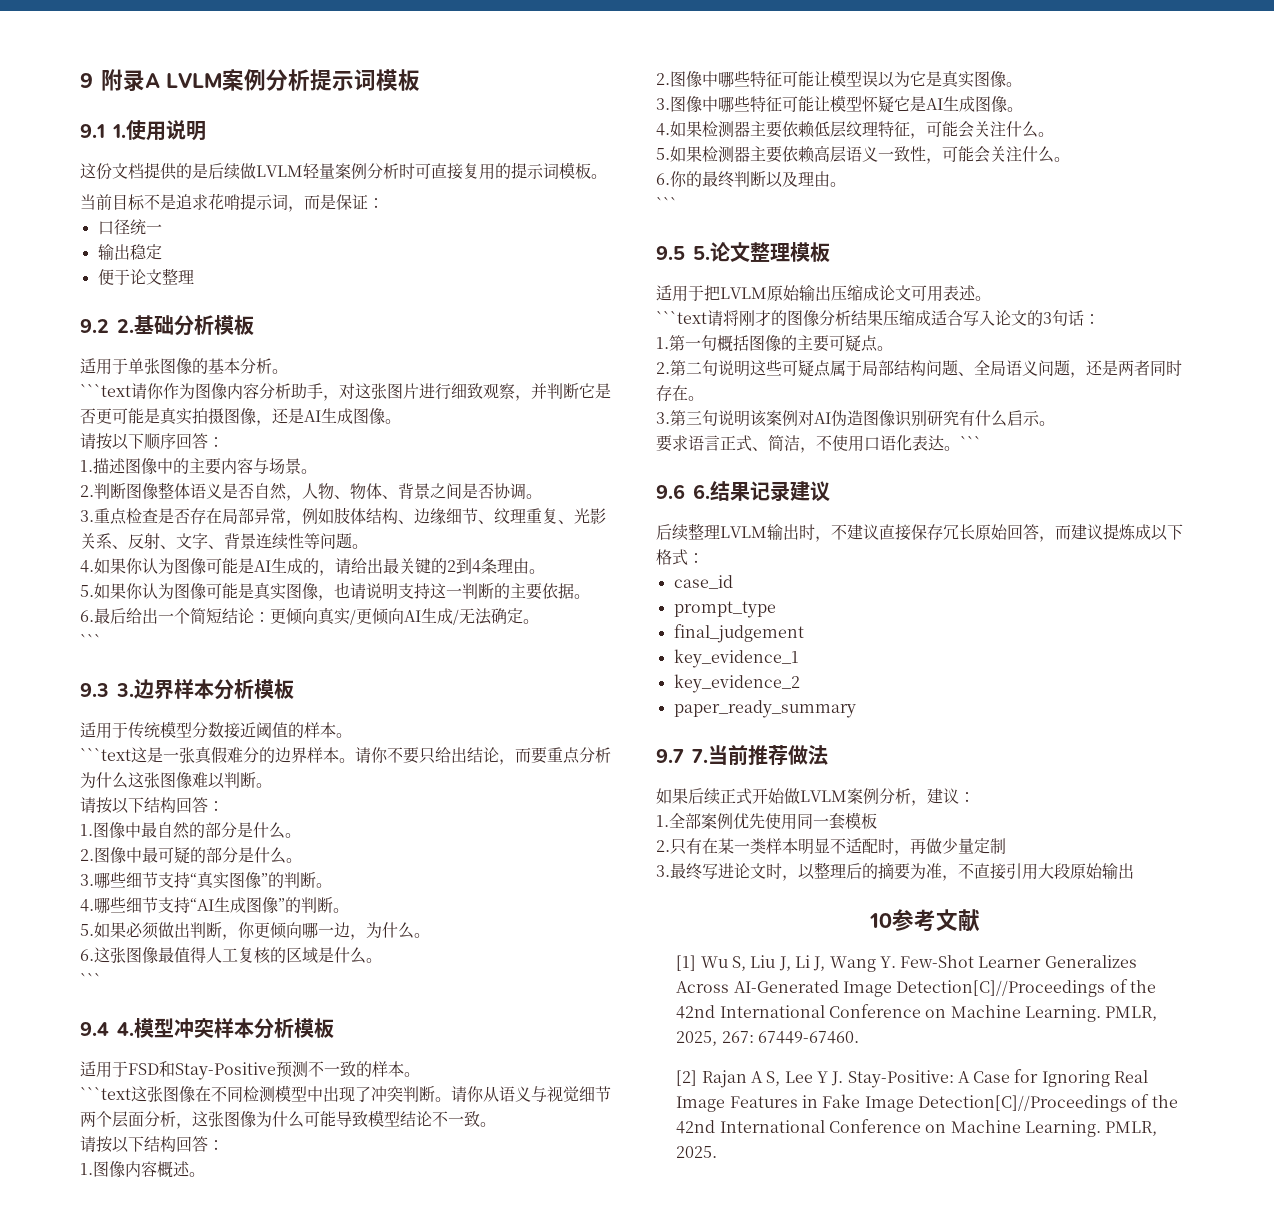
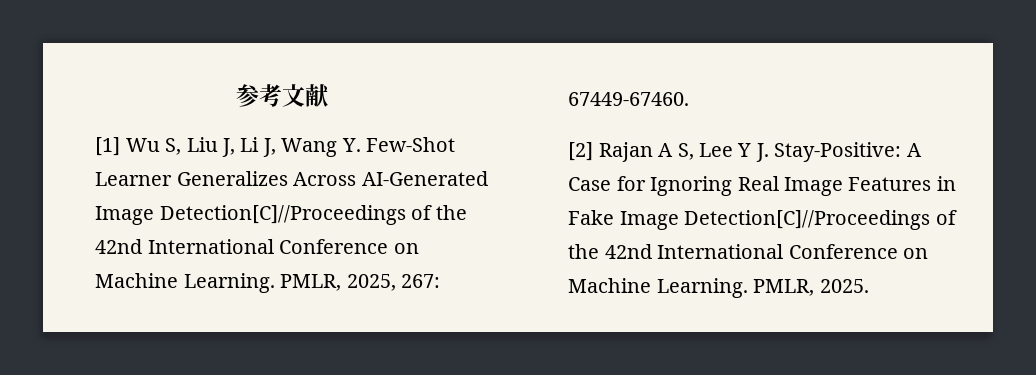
[80,69,420,92] [80,120,206,141] [80,162,607,180] [80,193,384,212] [97,219,162,235] [97,244,162,260] [97,268,194,285] [80,315,254,336] [80,358,288,375] [80,383,611,401] [80,407,401,426] [80,433,224,450] [80,458,317,475] [80,482,542,501] [80,507,606,526] [80,533,368,550] [80,558,545,576] [80,582,590,601] [80,607,539,625] [80,634,101,647] [80,679,294,700] [80,721,352,739] [80,746,611,765] [80,772,272,789] [80,797,224,814] [80,822,301,839] [80,846,302,864] [80,871,332,889] [80,897,349,914] [80,922,430,940] [80,947,382,964] [80,973,101,986] [80,1018,334,1039] [80,1061,420,1080] [80,1085,611,1103] [80,1110,496,1129] [80,1136,224,1153] [80,1161,205,1178] [656,70,1022,88] [656,95,1023,113] [656,121,1054,139] [656,145,1070,164] [656,171,846,188] [656,197,677,210] [656,242,830,262] [656,285,991,302] [656,310,1100,327] [656,334,893,352] [656,359,1182,378] [656,385,704,401] [656,410,1055,427] [656,435,981,453] [656,481,830,502] [656,523,1183,542] [656,549,704,565] [673,575,733,589] [673,601,776,618] [673,624,804,643] [673,649,799,668] [673,674,800,693] [673,700,856,718] [656,745,828,766] [656,788,975,806] [656,812,877,830] [656,838,1006,856] [656,862,1134,881] [869,913,892,928] 9附录A LVLM案例分析提示词模板 // 9.1 1.使用说明 // 这份文档提供的是后续做LVLM轻量案例分析时可直接复用的提示词模板。 // 当前目标不是追求花哨提示词，而是保证： // 口径统一 // 输出稳定 // 便于论文整理 // 9.2 2.基础分析模板 // 适用于单张图像的基本分析。 // ```text请你作为图像内容分析助手，对这张图片进行细致观察，并判断它是否更可能是真实拍摄图像，还是AI生成图像。 // 请按以下顺序回答： // 1.描述图像中的主要内容与场景。 // 2.判断图像整体语义是否自然，人物、物体、背景之间是否协调。 // 3.重点检查是否存在局部异常，例如肢体结构、边缘细节、纹理重复、光影关系、反射、文字、背景连续性等问题。 // 4.如果你认为图像可能是AI生成的，请给出最关键的2到4条理由。 // 5.如果你认为图像可能是真实图像，也请说明支持这一判断的主要依据。 // 6.最后给出一个简短结论：更倾向真实/更倾向AI生成/无法确定。 // ``` // 9.3 3.边界样本分析模板 // 适用于传统模型分数接近阈值的样本。 // ```text这是一张真假难分的边界样本。请你不要只给出结论，而要重点分析为什么这张图像难以判断。 // 请按以下结构回答： // 1.图像中最自然的部分是什么。 // 2.图像中最可疑的部分是什么。 // 3.哪些细节支持“真实图像”的判断。 // 4.哪些细节支持“AI生成图像”的判断。 // 5.如果必须做出判断，你更倾向哪一边，为什么。 // 6.这张图像最值得人工复核的区域是什么。 // ``` // 9.4 4.模型冲突样本分析模板 // 适用于FSD和Stay-Positive预测不一致的样本。 // ```text这张图像在不同检测模型中出现了冲突判断。请你从语义与视觉细节两个层面分析，这张图像为什么可能导致模型结论不一致。 // 请按以下结构回答： // 1.图像内容概述。 // 2.图像中哪些特征可能让模型误以为它是真实图像。 // 3.图像中哪些特征可能让模型怀疑它是AI生成图像。 // 4.如果检测器主要依赖低层纹理特征，可能会关注什么。 // 5.如果检测器主要依赖高层语义一致性，可能会关注什么。 // 6.你的最终判断以及理由。 // ``` // 9.5 5.论文整理模板 // 适用于把LVLM原始输出压缩成论文可用表述。 // ```text请将刚才的图像分析结果压缩成适合写入论文的3句话： // 1.第一句概括图像的主要可疑点。 // 2.第二句说明这些可疑点属于局部结构问题、全局语义问题，还是两者同时存在。 // 3.第三句说明该案例对AI伪造图像识别研究有什么启示。 // 要求语言正式、简洁，不使用口语化表达。``` // 9.6 6.结果记录建议 // 后续整理LVLM输出时，不建议直接保存冗长原始回答，而建议提炼成以下格式： // case_id // prompt_type // final_judgement // key_evidence_1 // key_evidence_2 // paper_ready_summary // 9.7 7.当前推荐做法 // 如果后续正式开始做LVLM案例分析，建议： // 1.全部案例优先使用同一套模板 // 2.只有在某一类样本明显不适配时，再做少量定制 // 3.最终写进论文时，以整理后的摘要为准，不直接引用大段原始输出 // 10 -> (235, 95) none

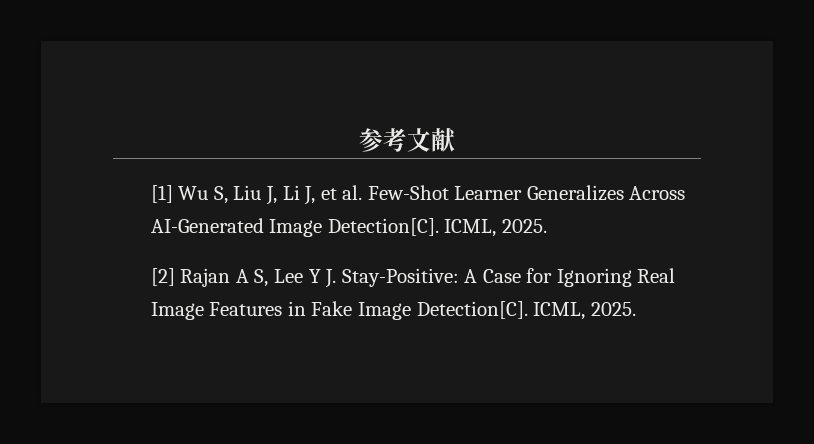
[281,138,361,157] Wang Y. -> [320,185,363,200] et al.
[159,205,467,225] [95,239,419,254] [95,273,440,293] [568,92,690,106] Detection[C]//Proceedings of the 42nd International Conference on Machine Learning. PMLR, 2025, 267: 67449-67460. -> [327,218,548,237] Detection[C]. ICML, 2025.
[684,210,957,230] [568,244,928,259] [568,278,815,298] Detection[C]//Proceedings of the 42nd International Conference on Machine Learning. PMLR, -> [416,301,586,320] Detection[C]. ICML,

